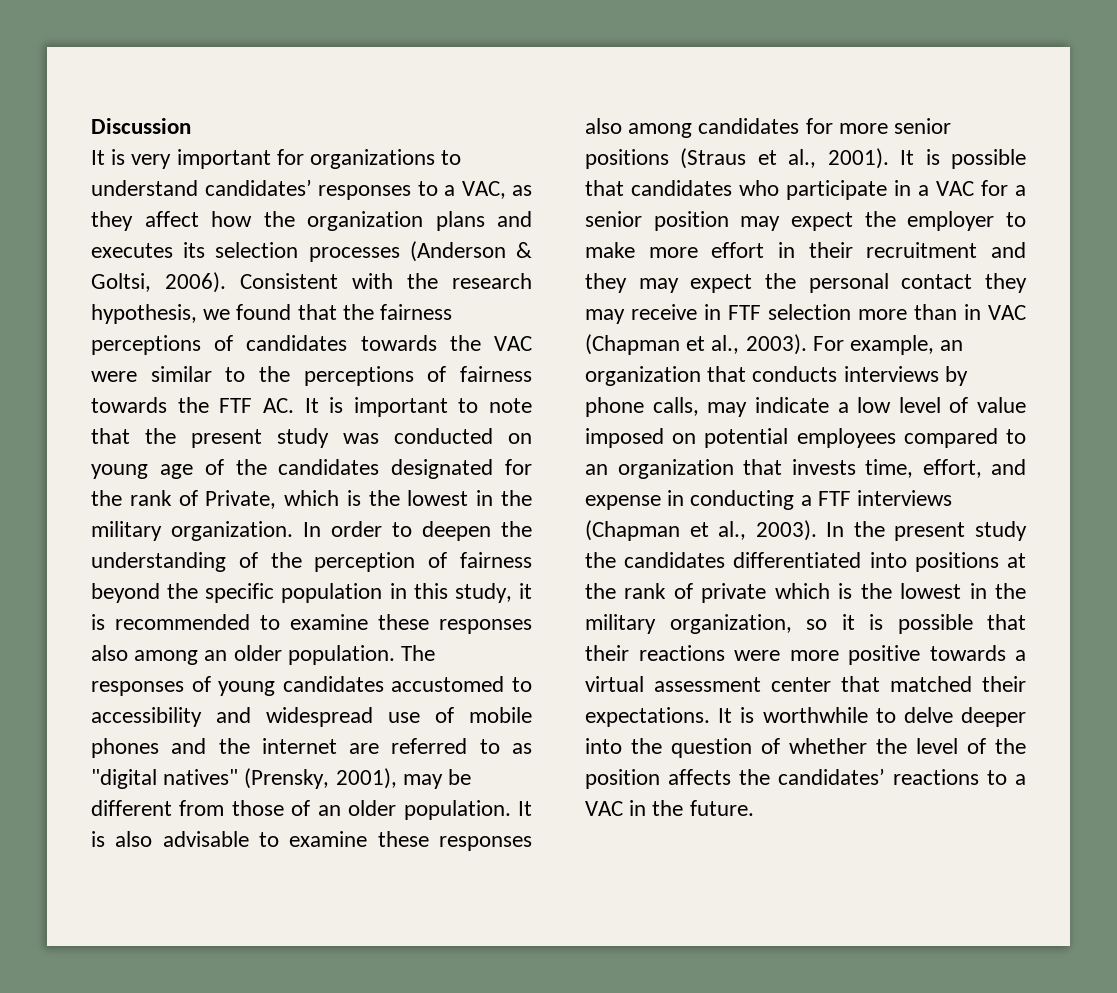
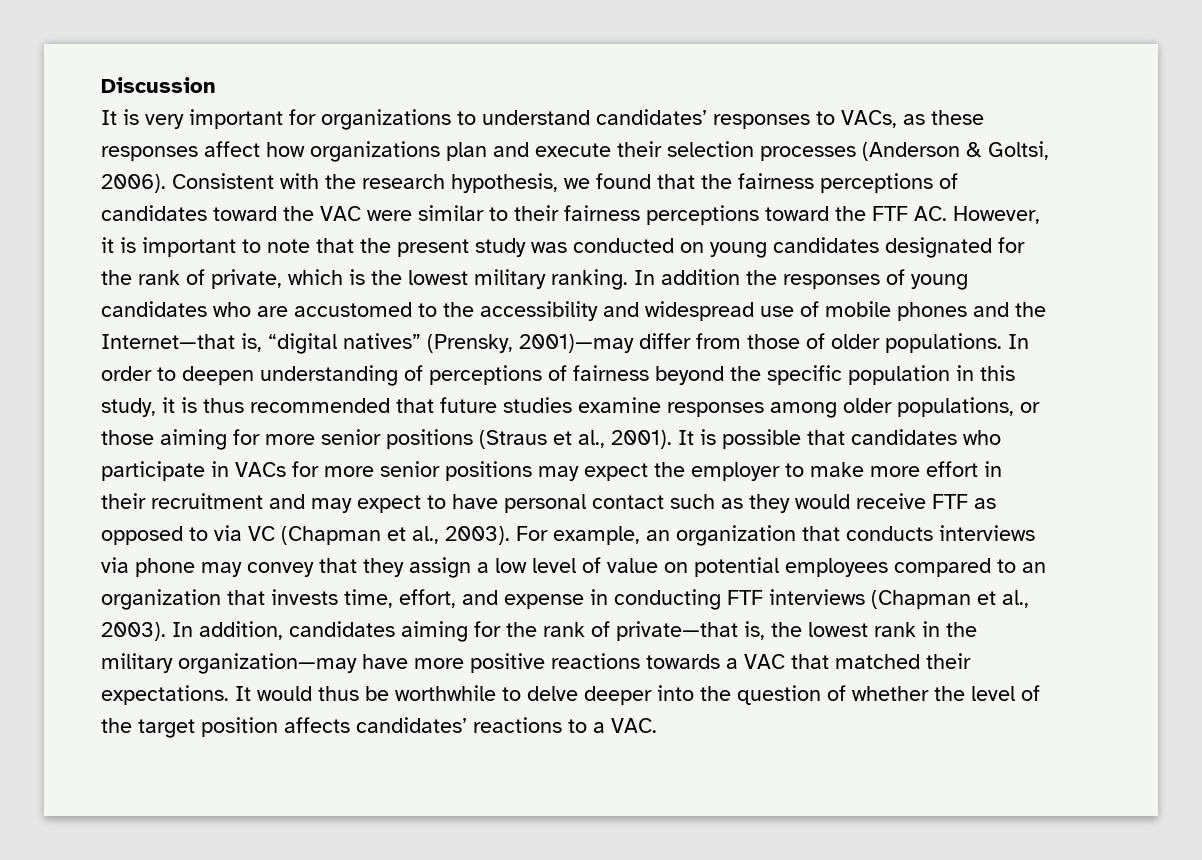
[444,181,532,199] [91,211,532,231] [91,242,206,258] a VAC, as they affect how the organization plans and executes its -> [841,110,984,128] [101,141,662,162] VACs, as these responses affect how organizations plan and execute their
[360,335,437,351] towards -> [213,206,277,221] toward
[259,366,532,386] [91,397,167,413] the perceptions of fairness towards -> [514,205,829,225] their fairness perceptions toward
[304,398,319,413] It -> [953,206,1040,224] [101,237,114,253] However, it
[159,459,267,479] age of the -> (767, 250) none
[205,490,532,509] [91,521,293,541] Private, which is the lowest in the military organization. -> [211,269,968,290] [101,301,1046,321] [101,333,1002,354] private, which is the lowest military ranking. In addition the responses of young candidates who are accustomed to the accessibility and widespread use of mobile phones and the Internet—that is, “digital natives” (Prensky, 2001)—may differ from those of older populations.
[501,521,532,537] the -> (254, 375) none
[270,552,416,572] the perception -> [429,365,542,385] perceptions
[115,614,532,634] [91,645,436,665] [91,676,532,696] [91,707,532,727] [91,738,532,758] [91,768,472,789] [91,800,532,820] [91,831,532,851] [585,118,800,138] recommended to examine these responses also among an older population. The responses of young candidates accustomed to accessibility and widespread use of mobile phones and the internet are referred to as "digital natives" (Prensky, 2001), may be different from those of an older population. It is also advisable to examine these responses also among candidates -> [203,397,1040,418] [101,429,227,450] thus recommended that future studies examine responses among older populations, or those aiming
[918,180,1026,196] [585,211,729,231] a VAC for a senior position -> [235,461,532,481] VACs for more senior positions
[585,273,1027,293] [585,304,1026,324] they may expect the personal contact they may receive in FTF selection more than in VAC -> [311,493,996,513] [101,525,275,545] may expect to have personal contact such as they would receive FTF as opposed to via VC
[944,366,968,386] [585,397,829,417] by phone calls, may indicate -> [101,557,471,578] via phone may convey that they assign
[585,428,664,448] imposed -> (658, 565) none
[800,495,812,506] a -> (721, 599) none
[853,521,1027,541] [585,552,1026,572] [585,583,1026,603] [585,614,1026,634] [585,645,780,661] the present study the candidates differentiated into positions at the rank of private which is the lowest in the military organization, so it is possible that their reactions were -> [199,621,977,642] [101,653,408,674] addition, candidates aiming for the rank of private—that is, the lowest rank in the military organization—may have
(920, 655) none -> [551,653,640,669] reactions
[585,676,831,692] virtual assessment center -> [744,654,785,669] VAC
[740,707,755,723] is -> [257,686,389,701] would thus be
(1026, 746) none -> [138,719,195,738] target
[739,769,770,785] the -> (350, 725) none
[585,800,754,816] VAC in the future. -> [611,718,657,733] VAC.

